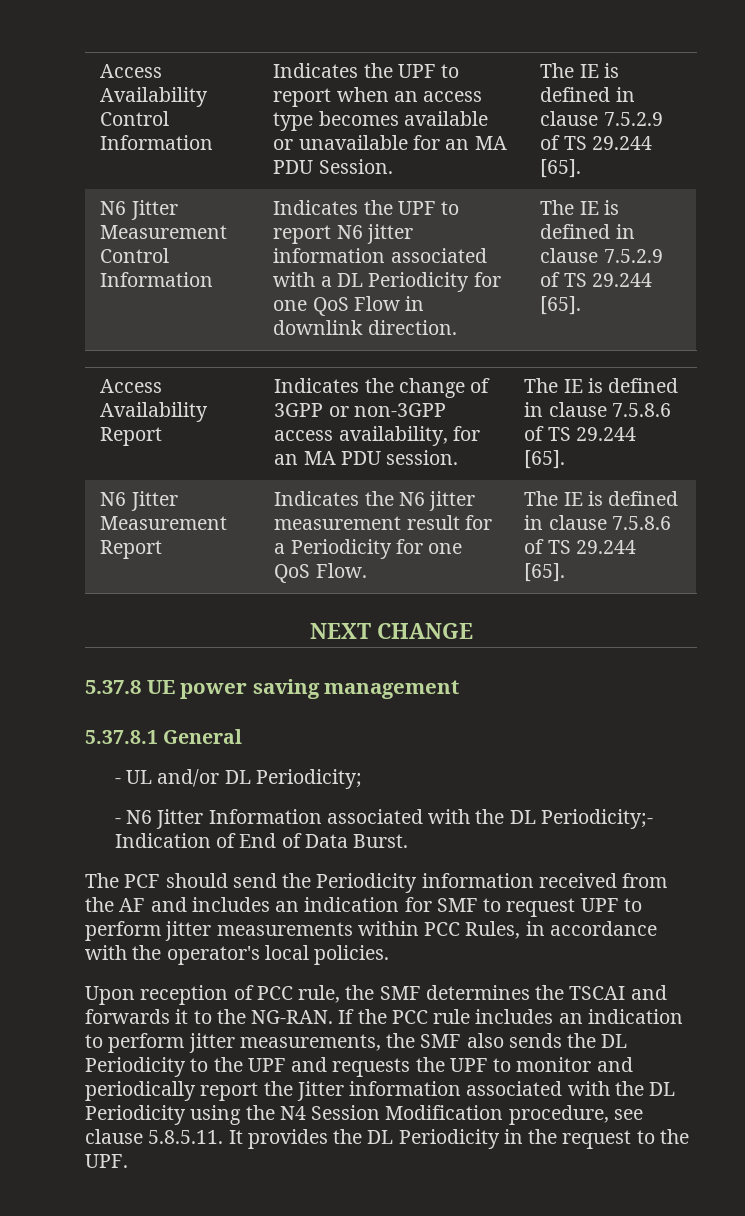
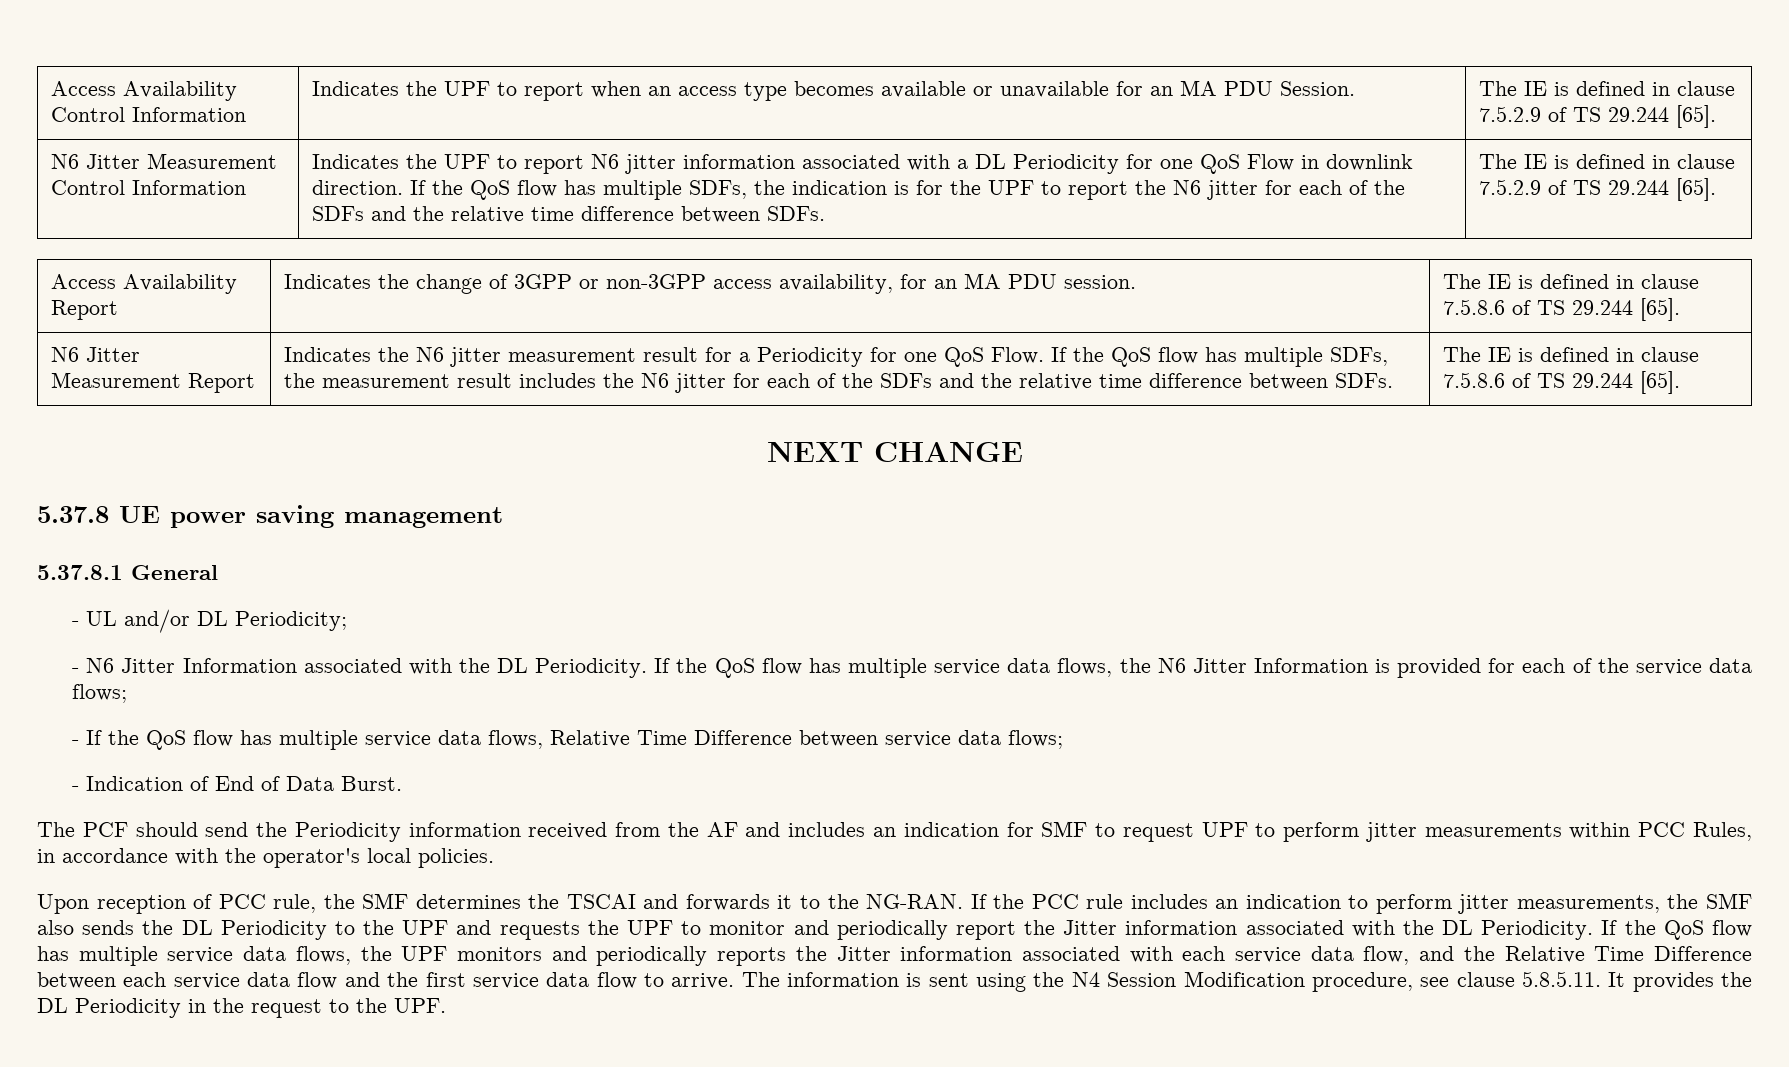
(457, 327) none -> [409,180,1405,200] [311,206,825,223] If the QoS flow has multiple SDFs, the indication is for the UPF to report the N6 jitter for each of the SDFs and the relative time difference between SDFs.
(367, 570) none -> [1050,347,1388,367] [283,373,1393,393] If the QoS flow has multiple SDFs, the measurement result includes the N6 jitter for each of the SDFs and the relative time difference between SDFs.
[540,809,653,829] Periodicity;- -> [535,658,1753,678] [72,684,128,703] [72,730,1064,750] [72,786,80,791] Periodicity. If the QoS flow has multiple service data flows, the N6 Jitter Information is provided for each of the service data flows; // - If the QoS flow has multiple service data flows, Relative Time Difference between service data flows; // -
[85,1105,186,1125] Periodicity -> [1481,920,1752,940] [37,946,1752,966] [37,972,969,989] Periodicity. If the QoS flow has multiple service data flows, the UPF monitors and periodically reports the Jitter information associated with each service data flow, and the Relative Time Difference between each service data flow and the first service data flow to arrive. The information is sent

